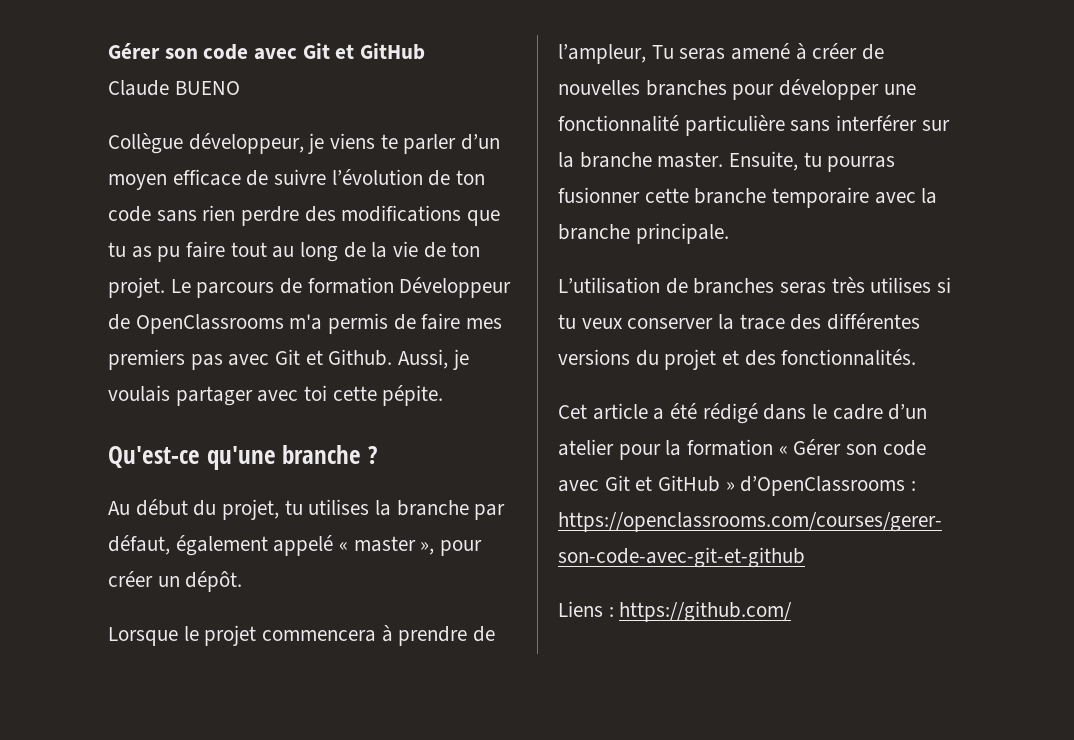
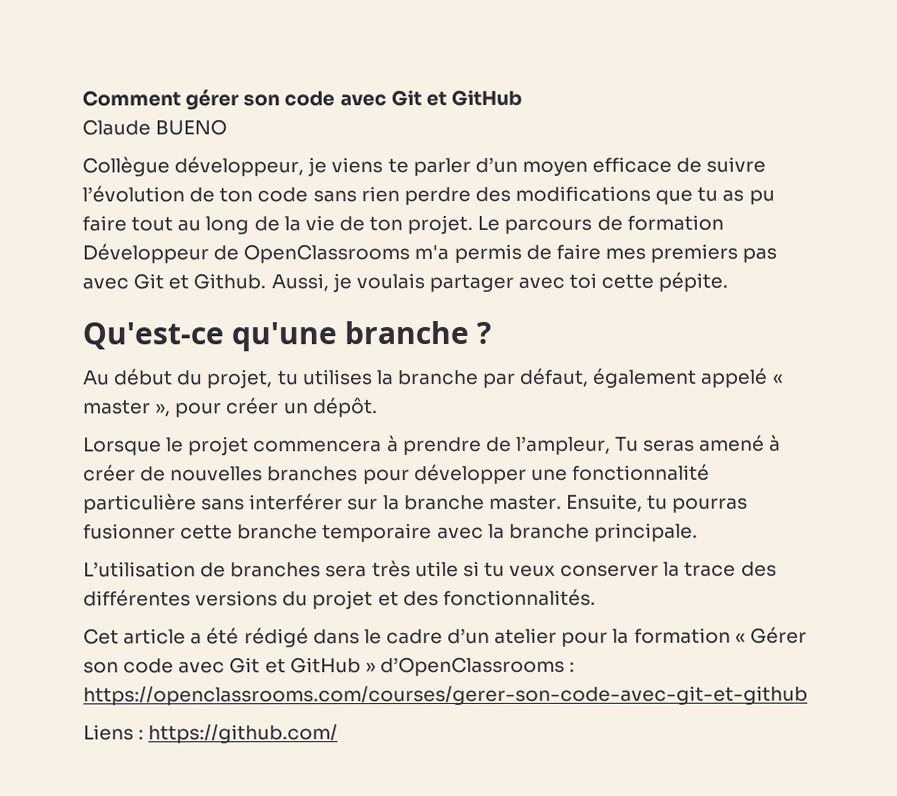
[108,43,160,59] Gérer -> [82,89,240,111] Comment gérer
[780,277,932,294] seras très utilises -> [325,560,459,578] sera très utile

